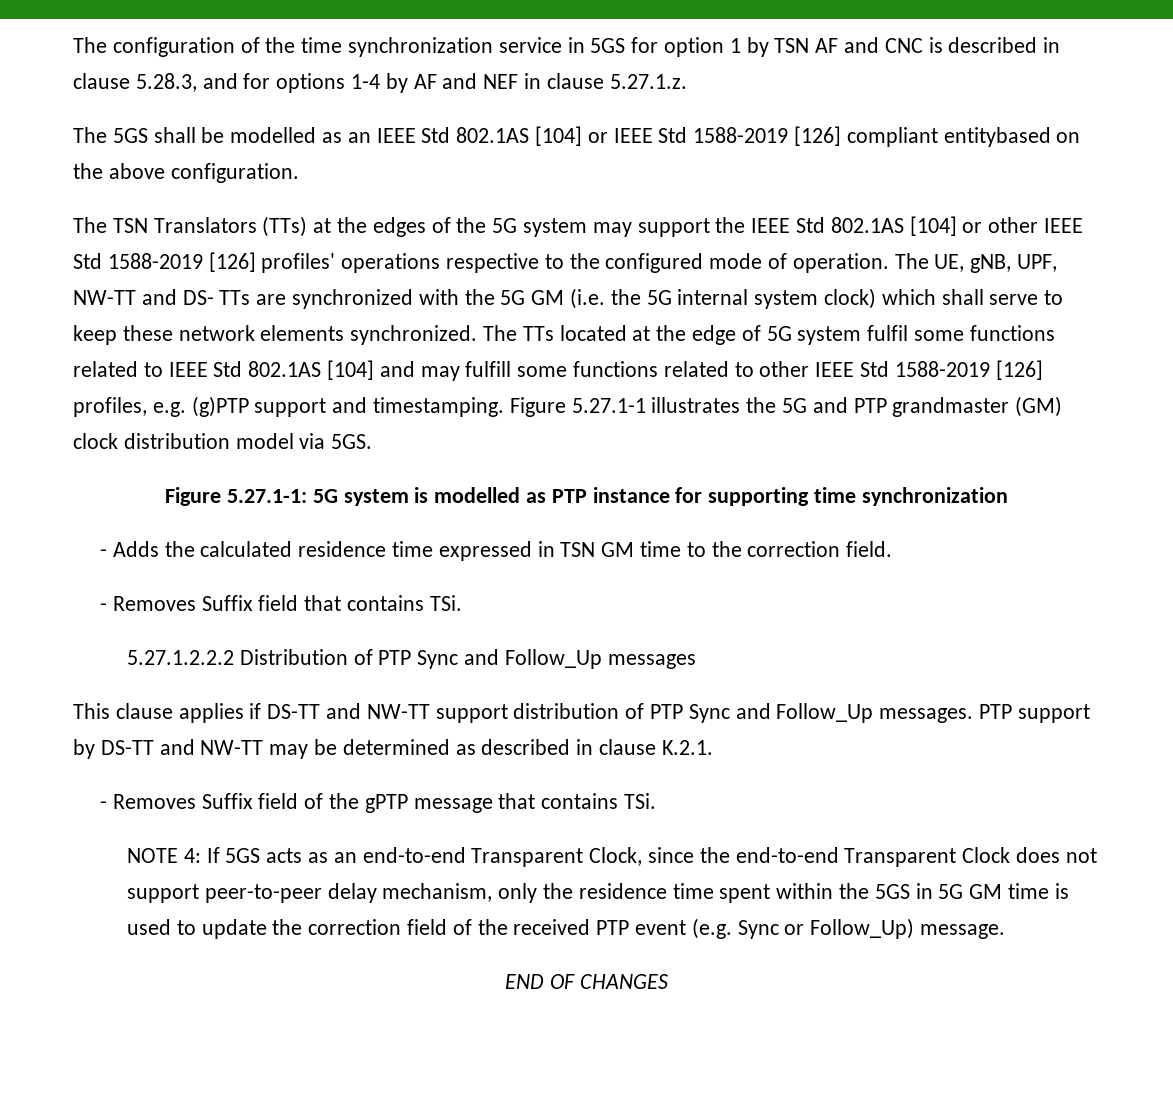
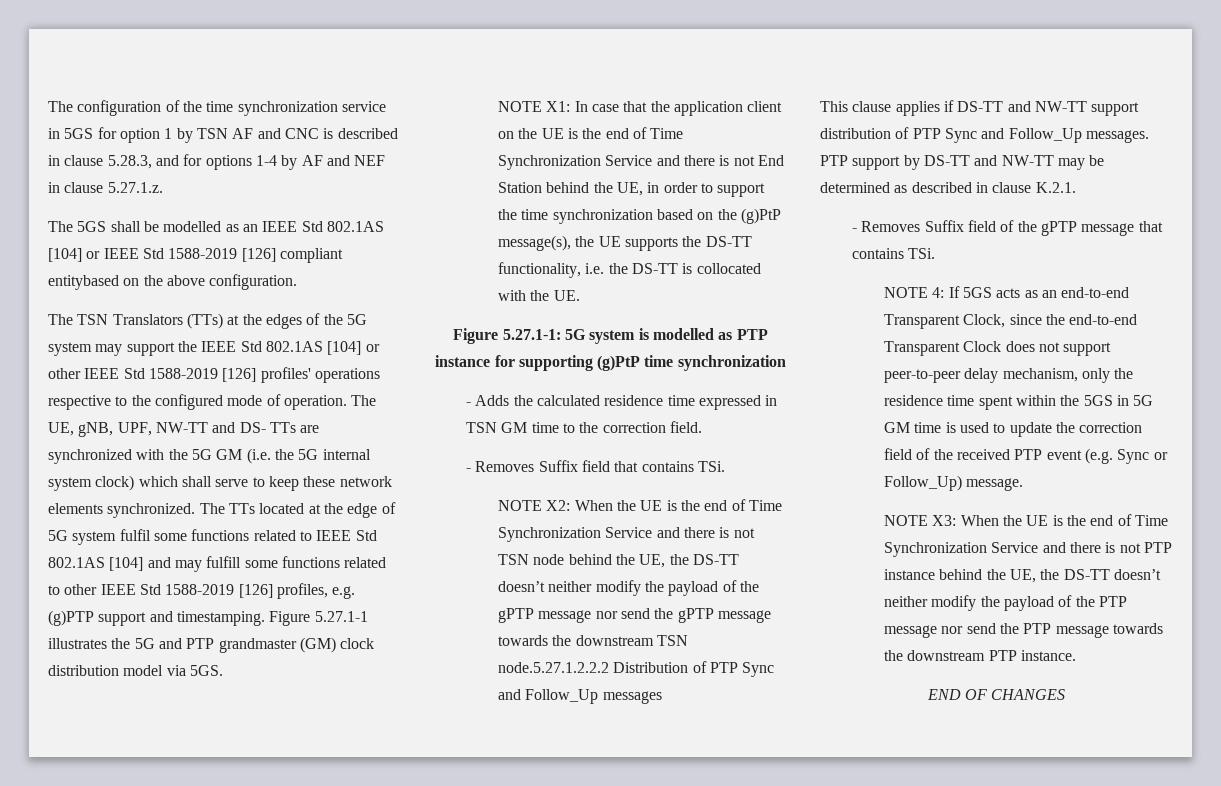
(373, 441) none -> [497,101,783,116] [497,127,684,139] [497,155,784,170] [497,182,766,197] [497,208,781,224] [497,235,752,251] [497,262,761,278] [497,290,580,301] // NOTE X1: In case that the application client on the UE is the end of Time Synchronization Service and there is not End Station behind the UE, in order to support the time synchronization based on the (g)PtP message(s), the UE supports the DS-TT functionality, i.e. the DS-TT is collocated with the UE.
(810, 496) none -> [597,355,641,371] (g)PtP
[126,650,234,665] 5.27.1.2.2.2 -> [497,499,782,511] [497,527,755,542] [497,554,739,568] [497,580,759,596] [497,608,771,623] [497,635,688,646] [497,662,609,673] NOTE X2: When the UE is the end of Time Synchronization Service and there is not TSN node behind the UE, the DS-TT doesn’t neither modify the payload of the gPTP message nor send the gPTP message towards the downstream TSN node.5.27.1.2.2.2
(1005, 931) none -> [883,514,1168,526] [883,542,1172,557] [883,569,1161,583] [883,595,1127,611] [883,623,1163,638] [883,650,1076,661] // NOTE X3: When the UE is the end of Time Synchronization Service and there is not PTP instance behind the UE, the DS-TT doesn’t neither modify the payload of the PTP message nor send the PTP message towards the downstream PTP instance.

